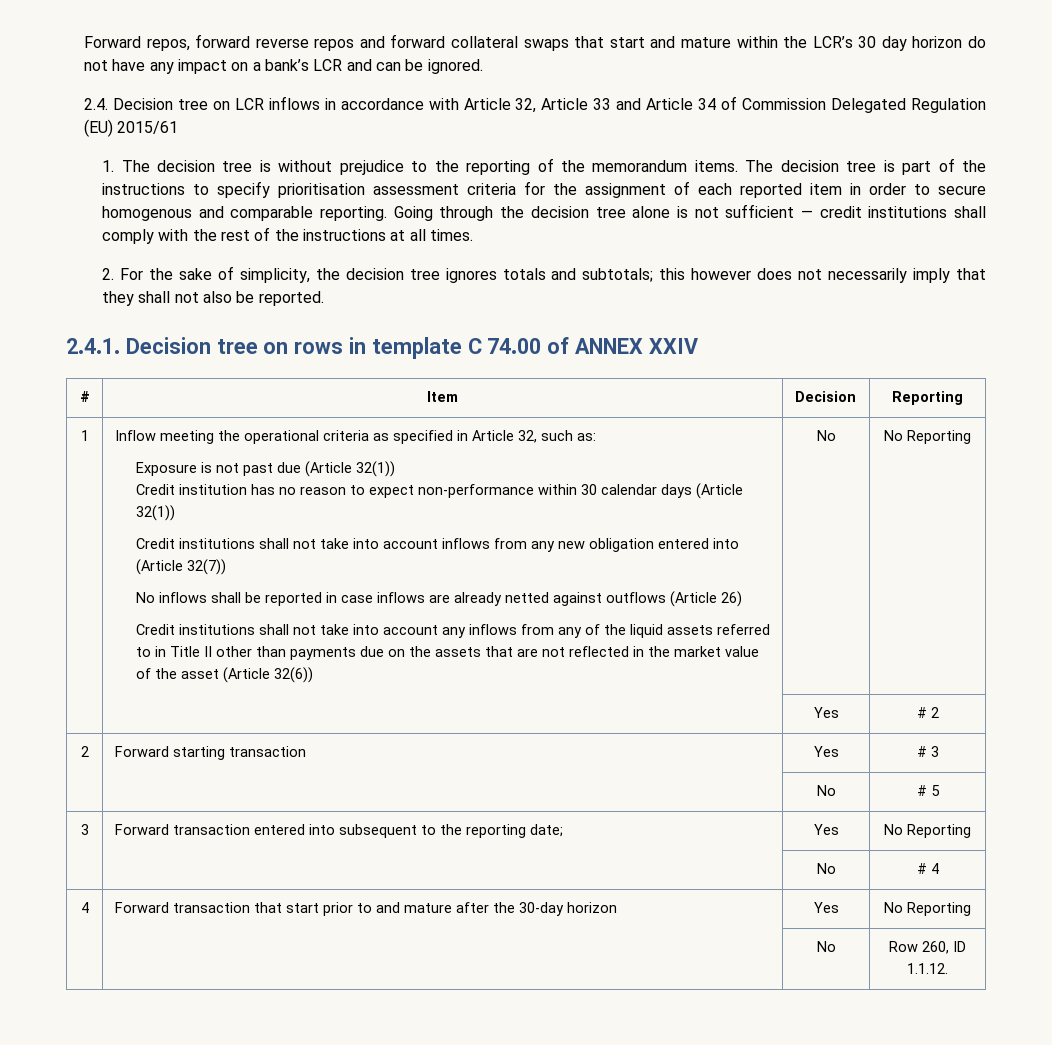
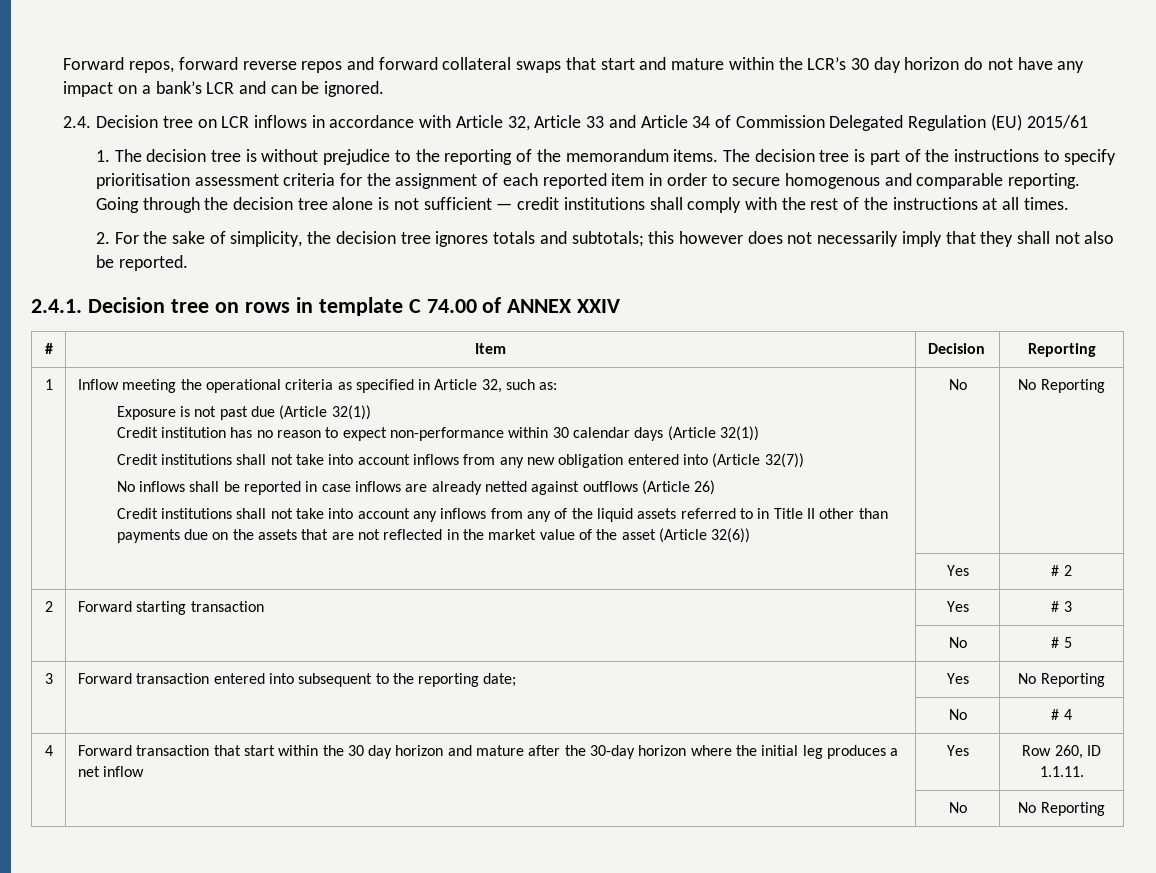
[322,902,372,916] prior to -> [278,745,444,759] within the 30 day horizon
[813,902,839,913] [883,902,971,916] [816,941,836,952] [888,941,966,954] [906,963,948,974] | Yes | No Reporting // | | No | Row 260, ID 1.1.12. -> [690,745,899,759] [77,766,145,777] [946,745,969,756] [1022,745,1101,759] [1039,766,1084,777] [948,802,967,813] [1018,802,1105,816] where the initial leg produces a net inflow | Yes | Row 260, ID 1.1.11. // | | No | No Reporting

